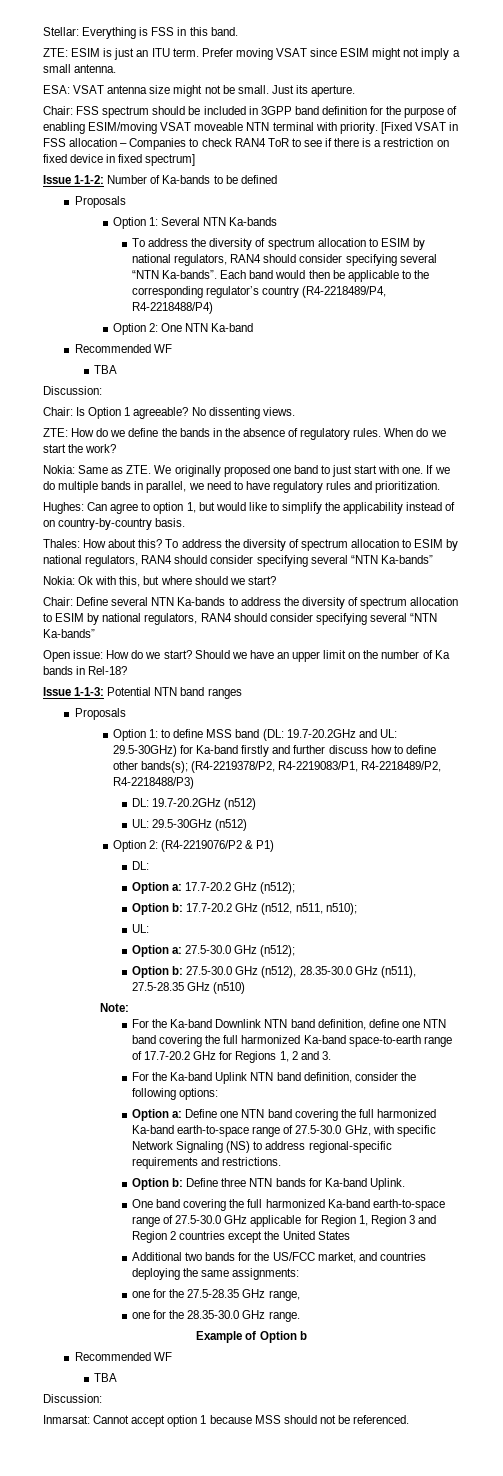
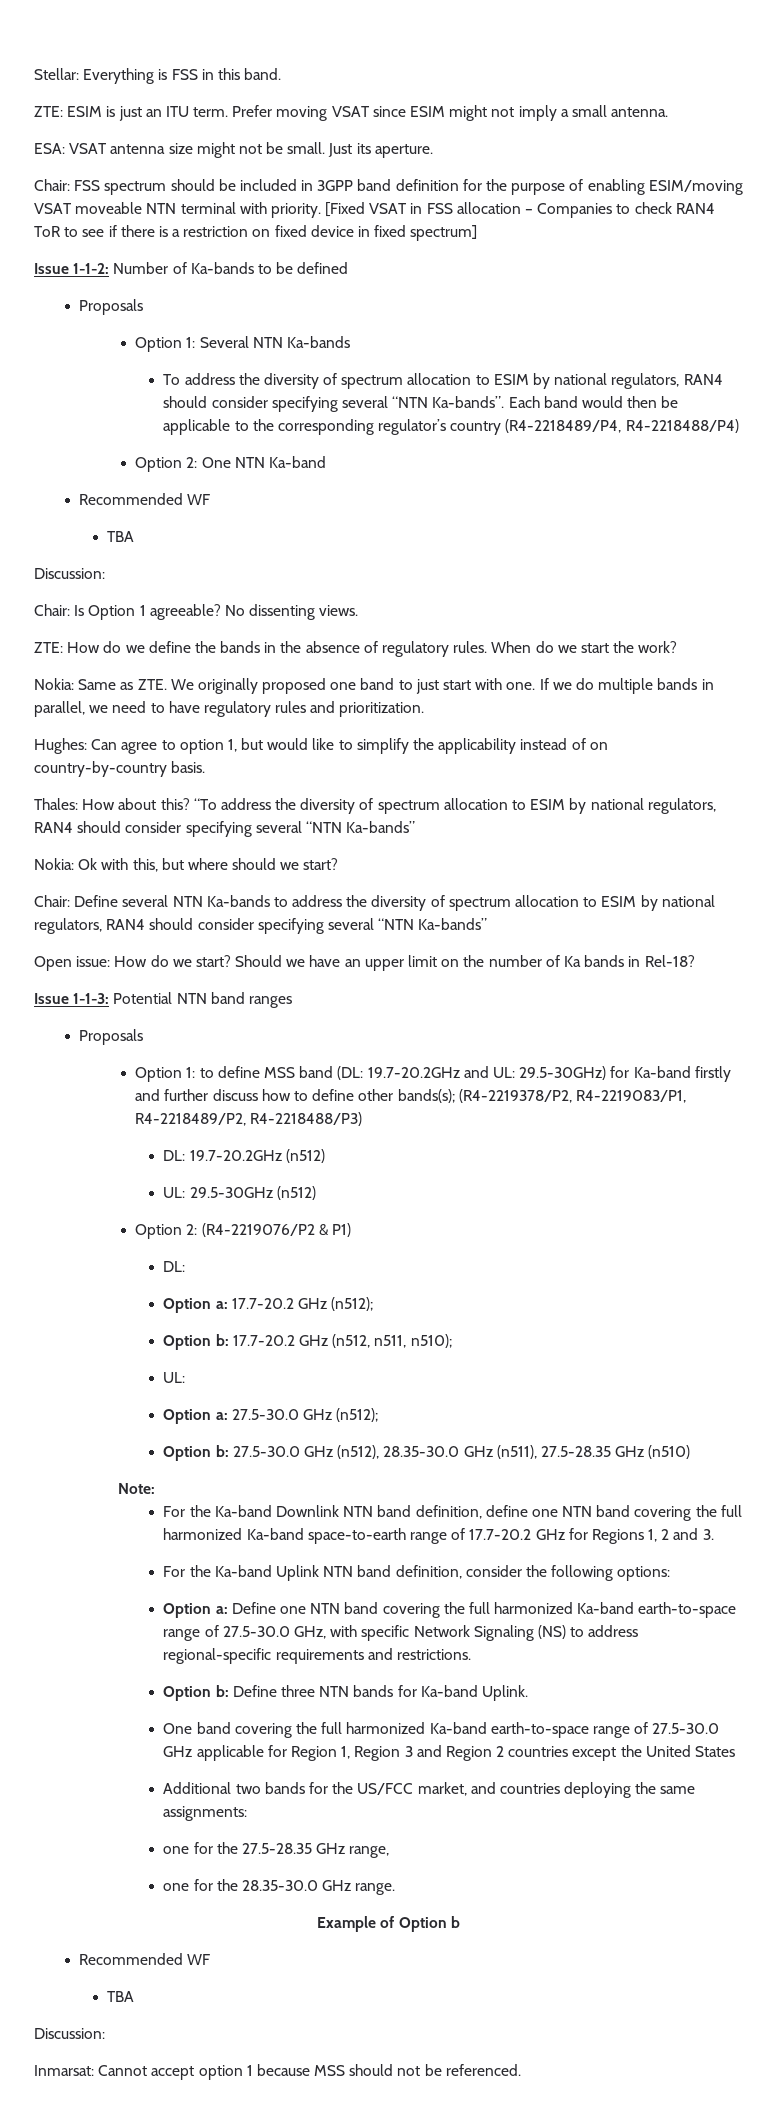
[165,539,179,548] To -> [193,798,217,810] “To

